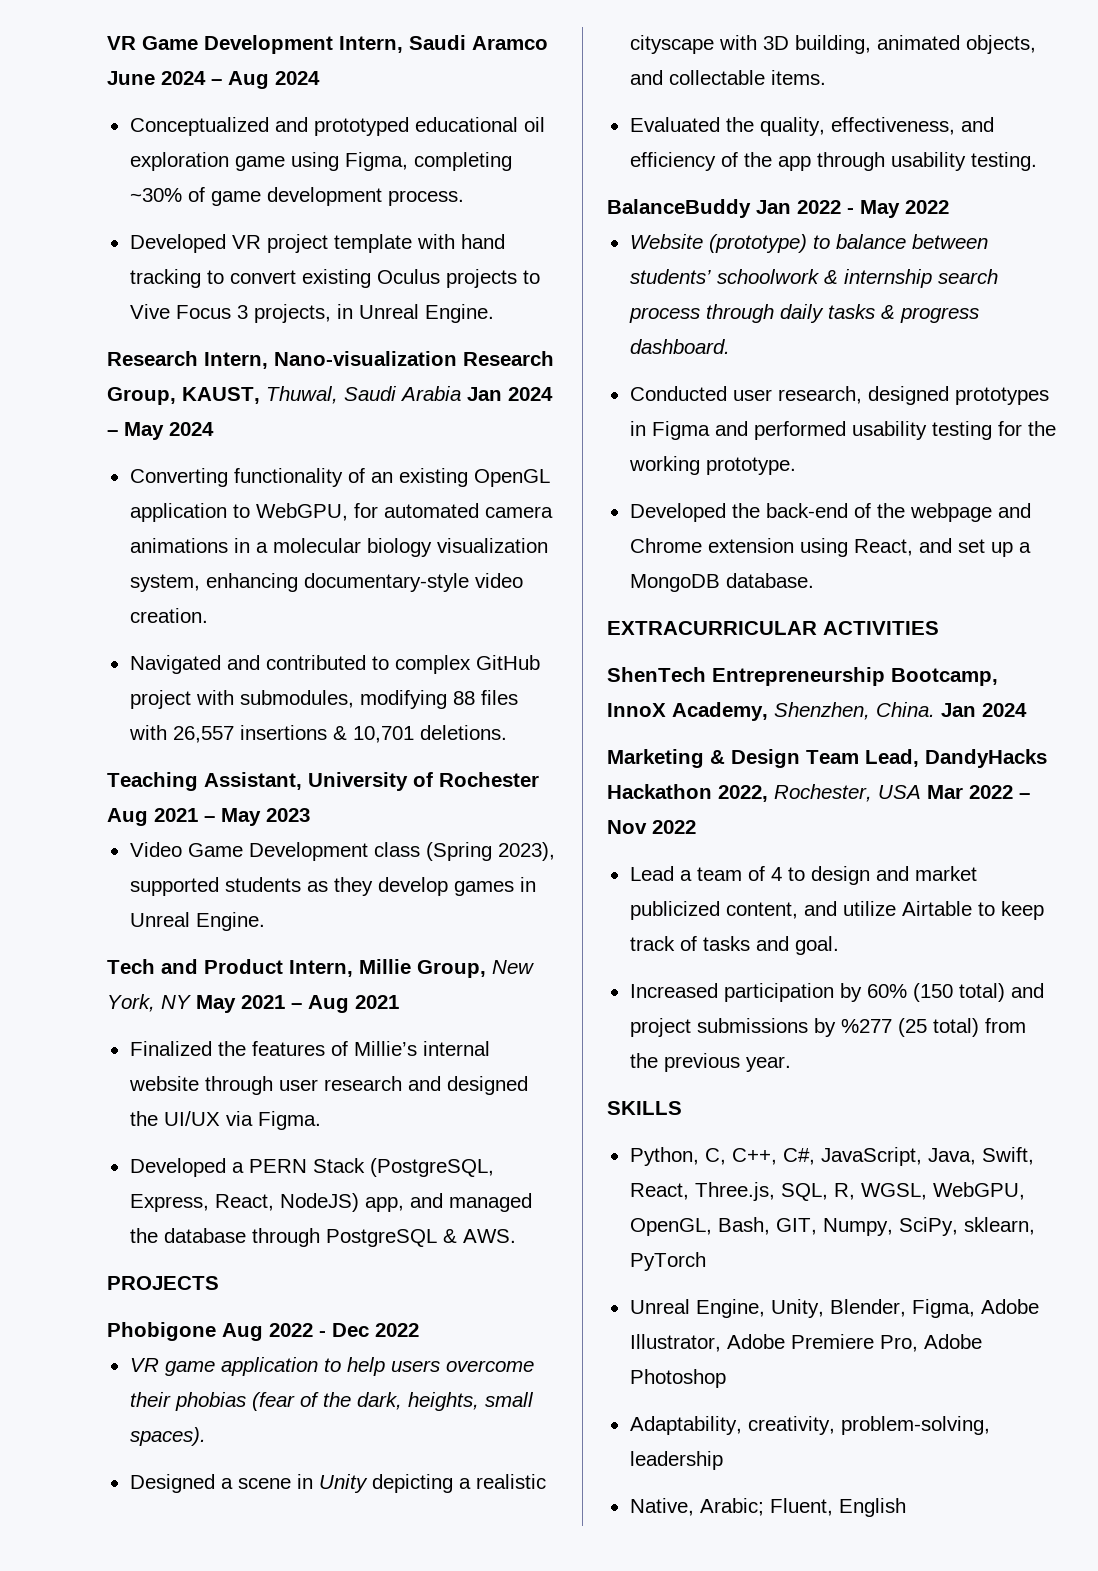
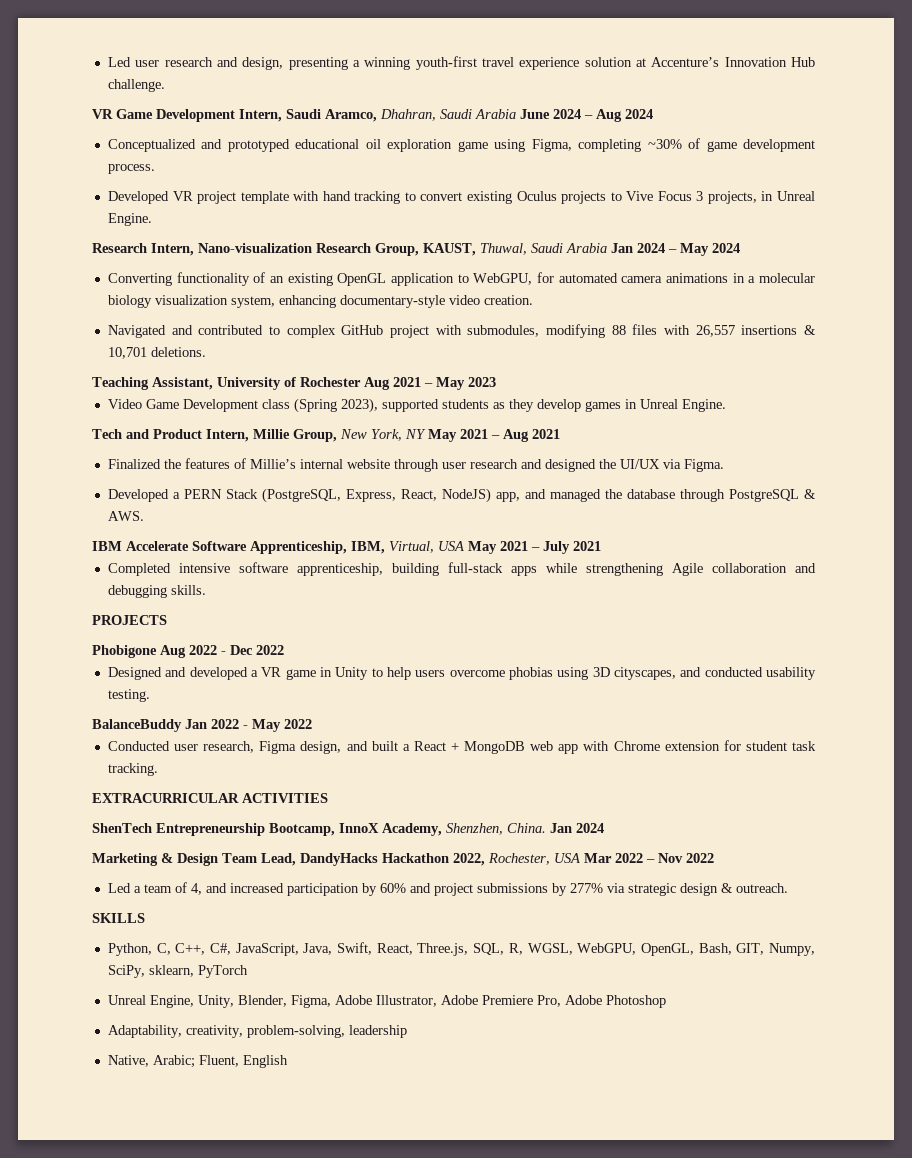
(107, 43) none -> [107,56,815,70] [107,79,165,92] Led user research and design, presenting a winning youth-first travel experience solution at Accenture’s Innovation Hub challenge. //
[472,36,548,50] Aramco -> [325,109,516,122] Aramco, Dhahran, Saudi Arabia
(516, 1236) none -> [92,541,601,554] [107,562,816,576] [107,585,206,598] // IBM Accelerate Software Apprenticeship, IBM, Virtual, USA May 2021 – July 2021 // Completed intensive software apprenticeship, building full-stack apps while strengthening Agile collaboration and debugging skills.
[129,1357,534,1376] [129,1392,534,1411] [129,1427,206,1446] [129,1474,546,1493] [629,35,1036,54] [629,70,826,85] [629,117,994,136] [629,152,885,171] VR game application to help users overcome their phobias (fear of the dark, heights, small spaces). // Designed a scene in Unity depicting a realistic cityscape with 3D building, animated objects, and collectable items. // Evaluated the quality, effectiveness, and efficiency of the app through -> [107,667,763,680] Designed and developed a VR game in Unity to help users overcome phobias using 3D cityscapes, and conducted
[629,234,988,253] [629,269,998,288] [628,304,979,323] [629,339,730,354] [629,386,1049,405] [629,421,1056,440] [628,456,796,475] [629,503,1031,522] [629,538,1031,557] [629,573,814,592] Website (prototype) to balance between students’ schoolwork & internship search process through daily tasks & progress dashboard. // Conducted user research, designed prototypes in Figma and performed usability testing for the working prototype. // Developed the back-end of the webpage and Chrome extension using React, and set up a MongoDB database. -> [107,740,817,754] [107,763,158,776] Conducted user research, Figma design, and built a React + MongoDB web app with Chrome extension for student task tracking.
[629,866,674,881] Lead -> [107,883,131,893] Led
[770,866,977,885] [629,901,1044,920] [629,936,839,955] [629,983,718,998] 4 to design and market publicized content, and utilize Airtable to keep track of tasks and goal. // Increased -> [190,883,284,895] 4, and increased
[912,983,1005,1002] (150 total) -> (406, 888) none
[840,1018,1026,1037] [629,1053,791,1072] %277 (25 total) from the previous year. -> [569,883,788,896] 277% via strategic design & outreach.

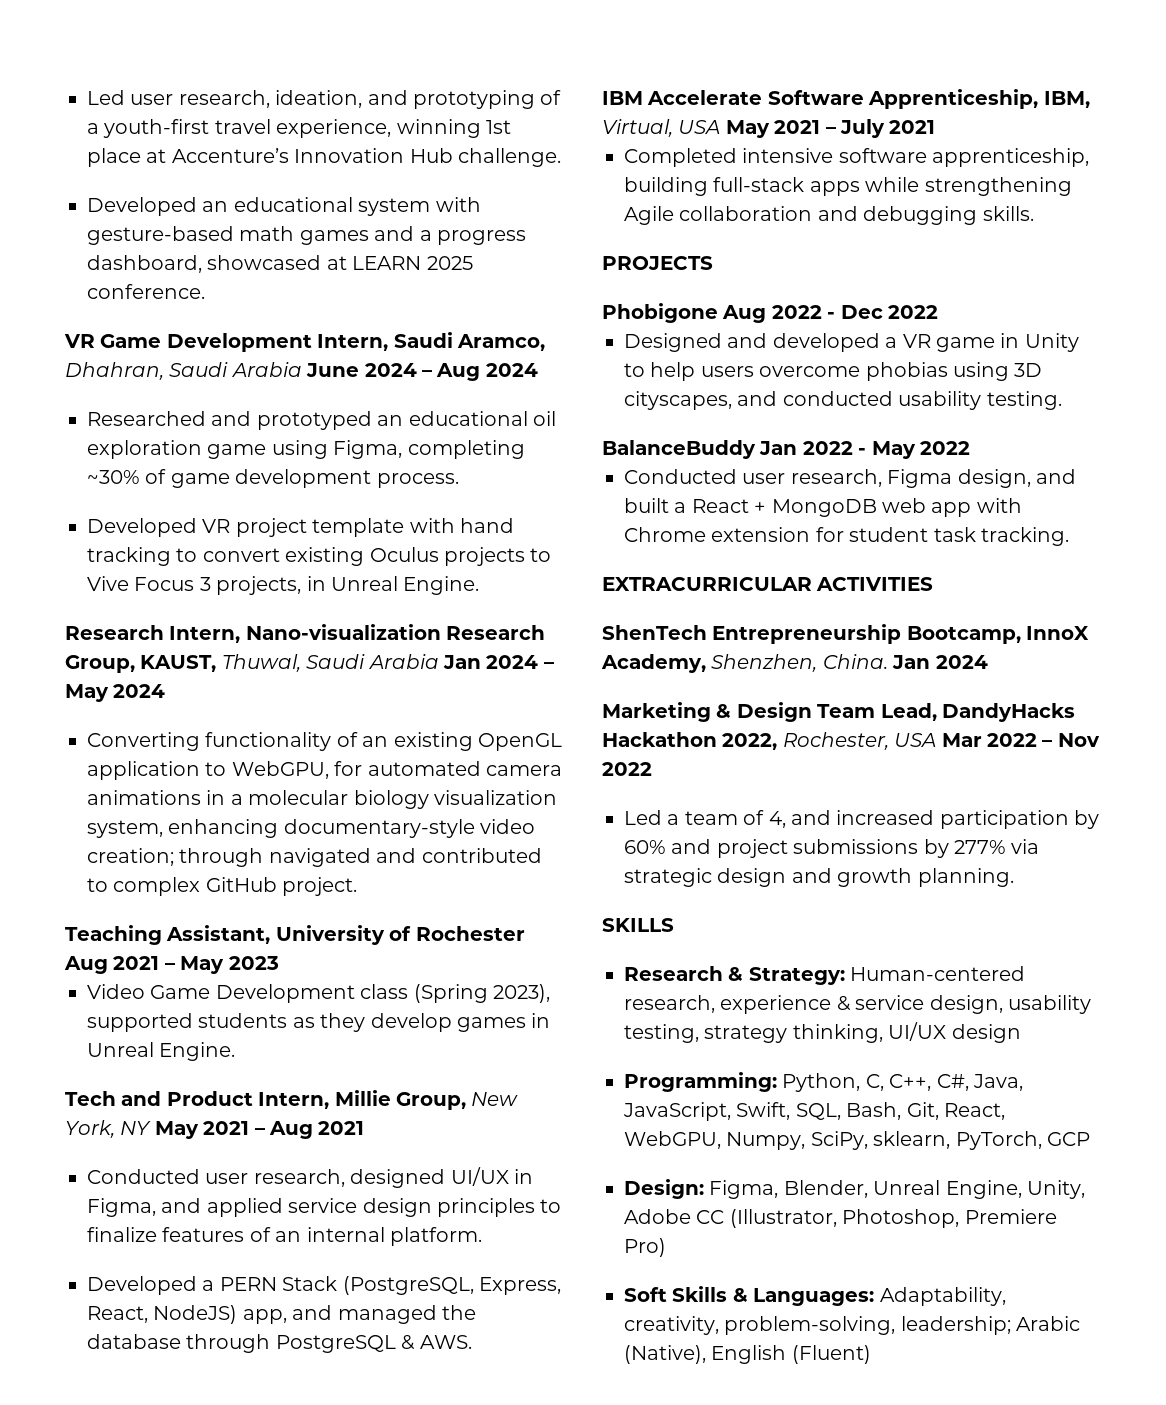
[164,56,632,70] research and design, presenting a winning youth-first travel experience solution -> [178,90,562,109] [87,119,511,138] [87,148,141,167] research, ideation, and prototyping of a youth-first travel experience, winning 1st place
(165, 85) none -> [87,197,481,216] [87,226,526,245] [87,255,473,273] [87,284,205,299] // Developed an educational system with gesture-based math games and a progress dashboard, showcased at LEARN 2025 conference.
[107,139,196,152] Conceptualized -> [87,411,206,426] Researched
(290, 145) none -> [377,415,404,426] an
[483,295,533,305] [107,325,166,338] creation. // Navigated -> [87,848,371,867] creation; through navigated
[389,324,816,338] [107,347,206,359] project with submodules, modifying 88 files with 26,557 insertions & 10,701 deletions. -> [282,877,358,896] project.
[107,458,724,472] Finalized the features of Millie’s internal website through user research and designed the UI/UX via Figma. -> [87,1167,533,1188] [87,1198,562,1217] [87,1227,482,1246] Conducted user research, designed UI/UX in Figma, and applied service design principles to finalize features of an internal platform.
[720,883,788,893] [92,913,145,923] [107,942,815,956] [107,965,248,978] [107,995,666,1008] [107,1025,407,1038] [107,1055,288,1068] & outreach. // SKILLS // Python, C, C++, C#, JavaScript, Java, Swift, React, Three.js, SQL, R, WGSL, WebGPU, OpenGL, Bash, GIT, Numpy, SciPy, sklearn, PyTorch // Unreal Engine, Unity, Blender, Figma, Adobe Illustrator, Adobe Premiere Pro, Adobe Photoshop // Adaptability, creativity, problem-solving, leadership // Native, Arabic; Fluent, English -> [791,868,1014,887] [602,918,674,932] [624,966,1026,985] [624,995,1091,1014] [624,1022,1021,1043] [624,1072,1023,1092] [623,1102,1005,1121] [624,1131,1090,1150] [624,1179,1085,1199] [624,1209,1057,1228] [624,1238,666,1257] [624,1286,1006,1306] [624,1316,1081,1335] [624,1345,871,1364] and growth planning. // SKILLS // Research & Strategy: Human-centered research, experience & service design, usability testing, strategy thinking, UI/UX design // Programming: Python, C, C++, C#, Java, JavaScript, Swift, SQL, Bash, Git, React, WebGPU, Numpy, SciPy, sklearn, PyTorch, GCP // Design: Figma, Blender, Unreal Engine, Unity, Adobe CC (Illustrator, Photoshop, Premiere Pro) // Soft Skills & Languages: Adaptability, creativity, problem-solving, leadership; Arabic (Native), English (Fluent)

